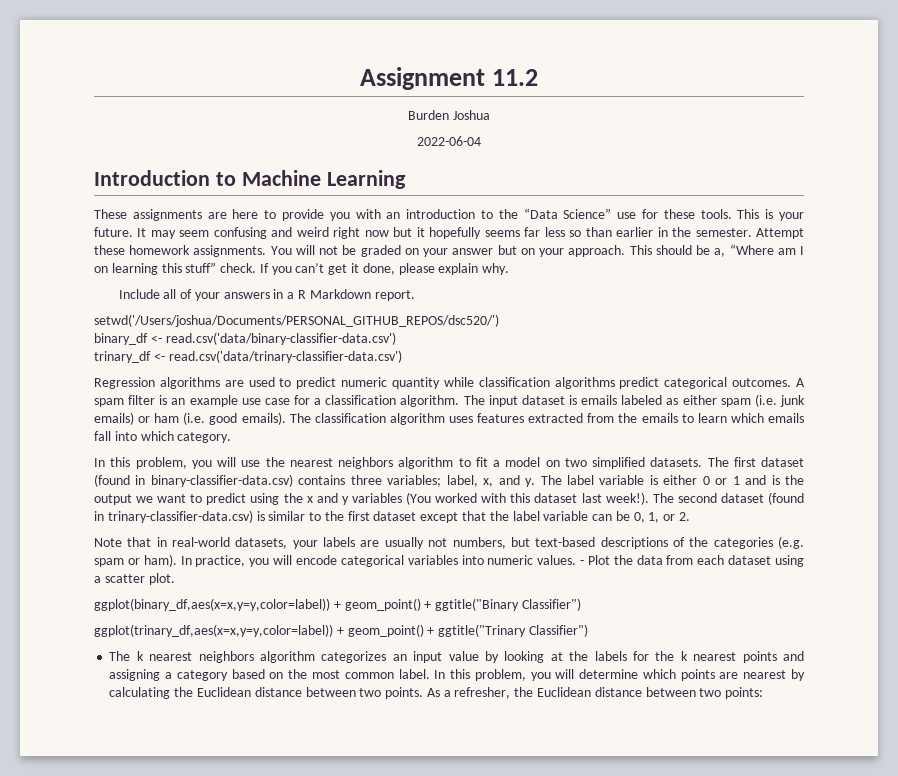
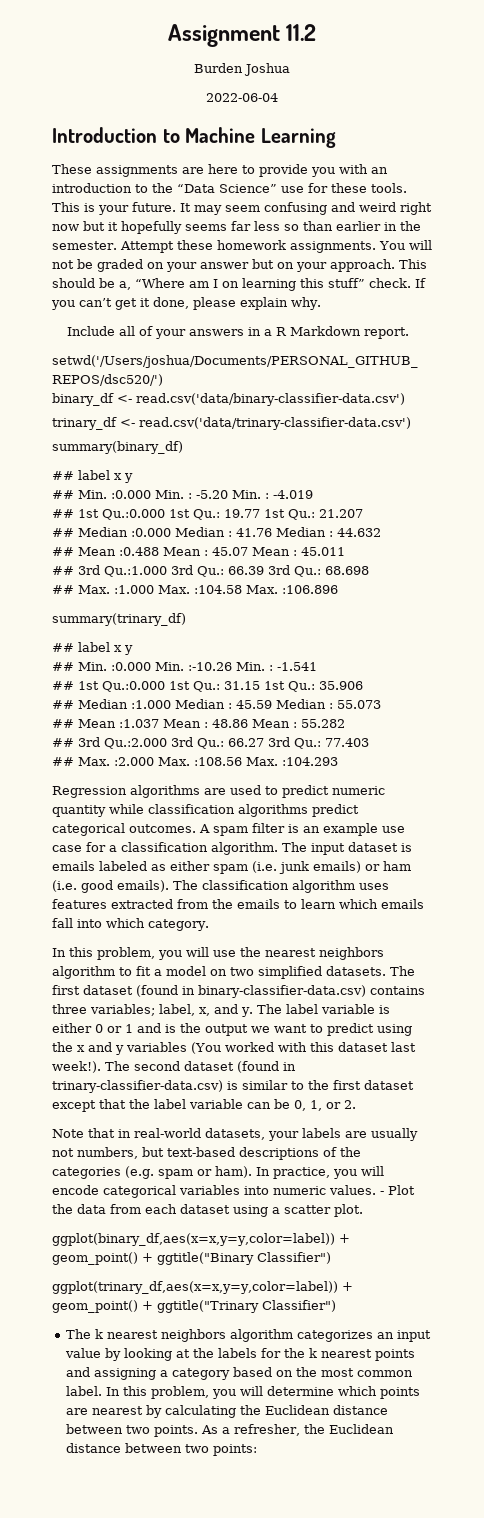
(402, 356) none -> [52,441,183,454] [52,470,133,483] [52,490,313,499] [52,509,363,520] [52,527,381,537] [52,547,345,556] [52,565,369,577] [52,585,338,594] [52,613,186,626] [52,642,133,655] [52,662,317,671] [52,681,363,692] [52,699,381,709] [52,719,345,728] [52,737,369,749] [52,757,338,766] // summary(binary_df) // ## label x y // ## Min. :0.000 Min. : -5.20 Min. : -4.019 // ## 1st Qu.:0.000 1st Qu.: 19.77 1st Qu.: 21.207 // ## Median :0.000 Median : 41.76 Median : 44.632 // ## Mean :0.488 Mean : 45.07 Mean : 45.011 // ## 3rd Qu.:1.000 3rd Qu.: 66.39 3rd Qu.: 68.698 // ## Max. :1.000 Max. :104.58 Max. :106.896 // summary(trinary_df) // ## label x y // ## Min. :0.000 Min. :-10.26 Min. : -1.541 // ## 1st Qu.:0.000 1st Qu.: 31.15 1st Qu.: 35.906 // ## Median :1.000 Median : 45.59 Median : 55.073 // ## Mean :1.037 Mean : 48.86 Mean : 55.282 // ## 3rd Qu.:2.000 3rd Qu.: 66.27 3rd Qu.: 77.403 // ## Max. :2.000 Max. :108.56 Max. :104.293

